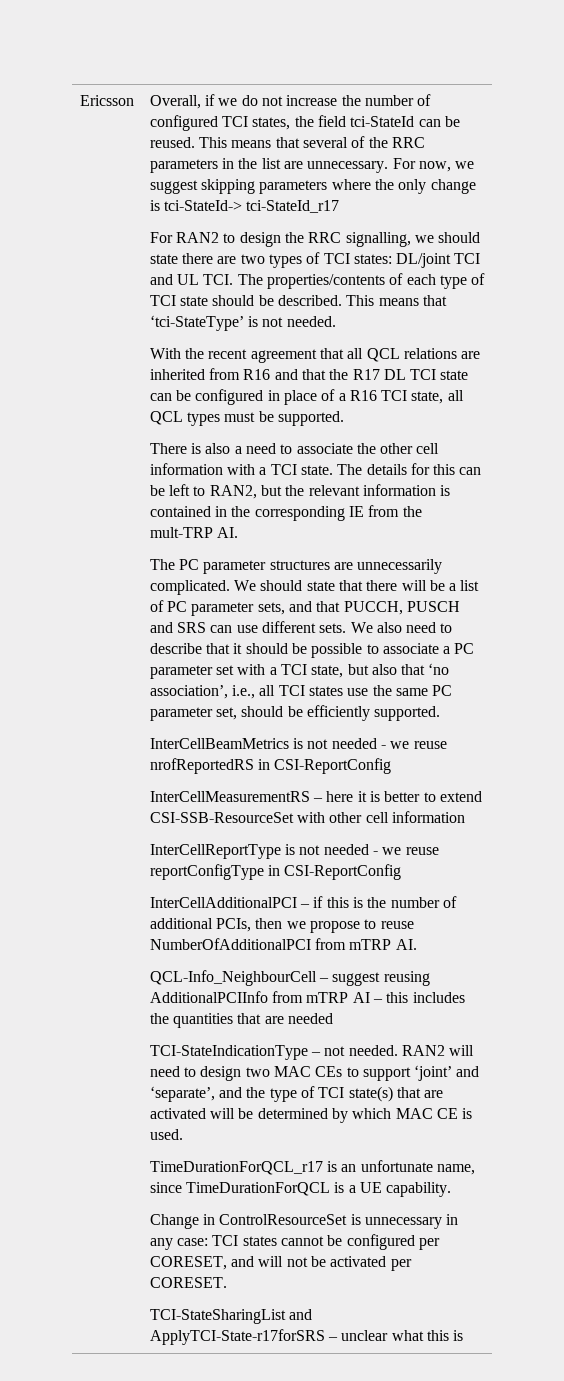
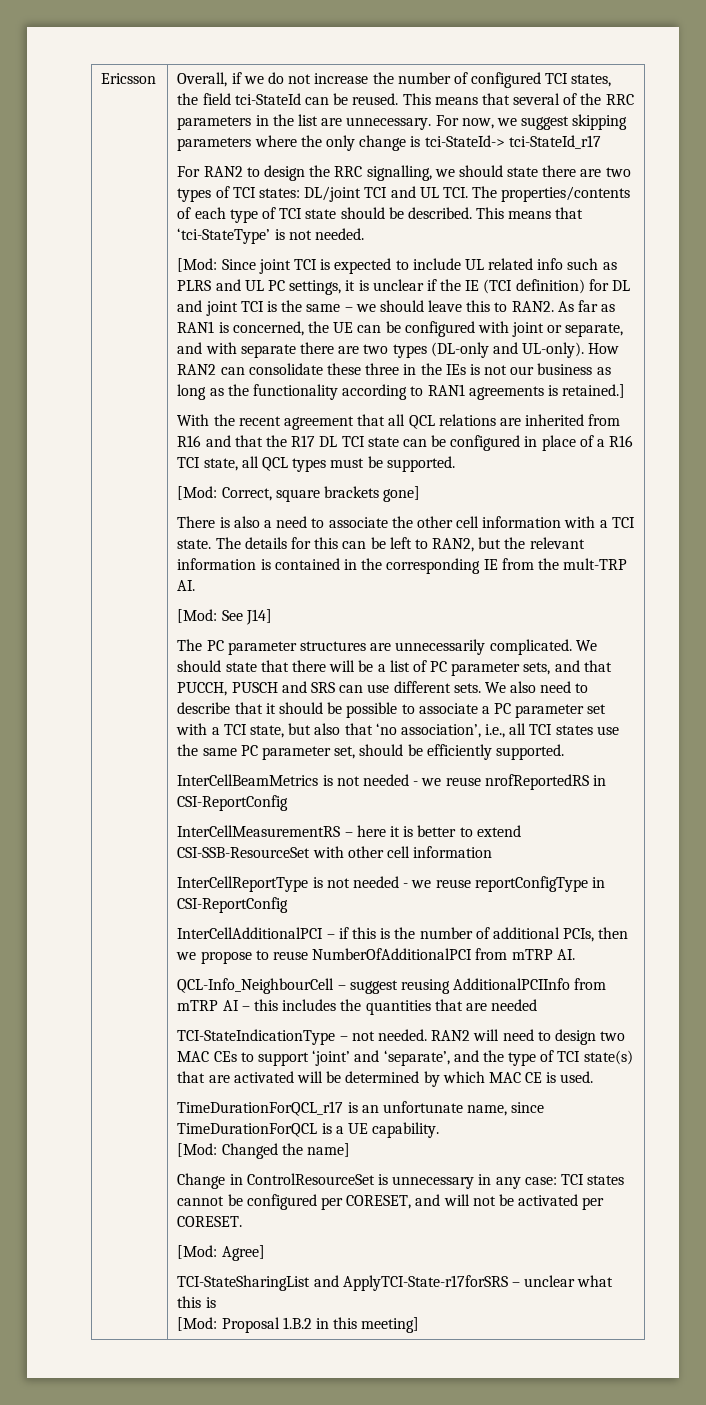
(336, 321) none -> [177,258,617,274] [177,279,631,295] [177,300,616,316] [177,321,624,337] [177,342,620,358] [177,363,611,375] [177,384,626,400] // [Mod: Since joint TCI is expected to include UL related info such as PLRS and UL PC settings, it is unclear if the IE (TCI definition) for DL and joint TCI is the same – we should leave this to RAN2. As far as RAN1 is concerned, the UE can be configured with joint or separate, and with separate there are two types (DL-only and UL-only). How RAN2 can consolidate these three in the IEs is not our business as long as the functionality according to RAN1 agreements is retained.]
(344, 418) none -> [177,486,421,502] // [Mod: Correct, square brackets gone]
(238, 532) none -> [177,609,272,625] // [Mod: See J14]
(452, 1189) none -> [177,1143,351,1159] // [Mod: Changed the name]
(227, 1282) none -> [177,1245,265,1261] // [Mod: Agree]
(464, 1335) none -> [177,1317,420,1333] // [Mod: Proposal 1.B.2 in this meeting]

